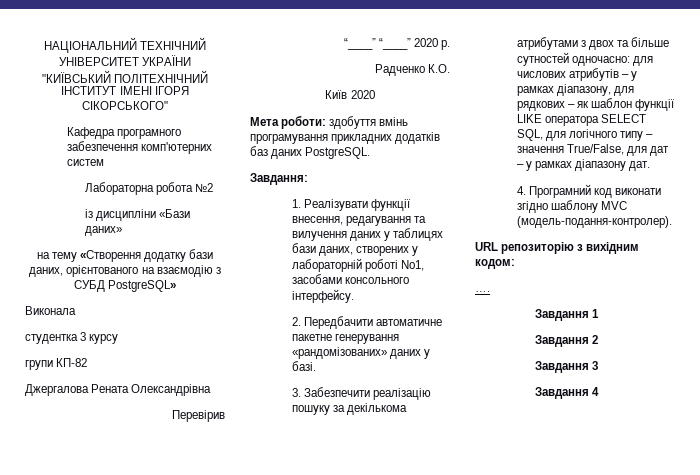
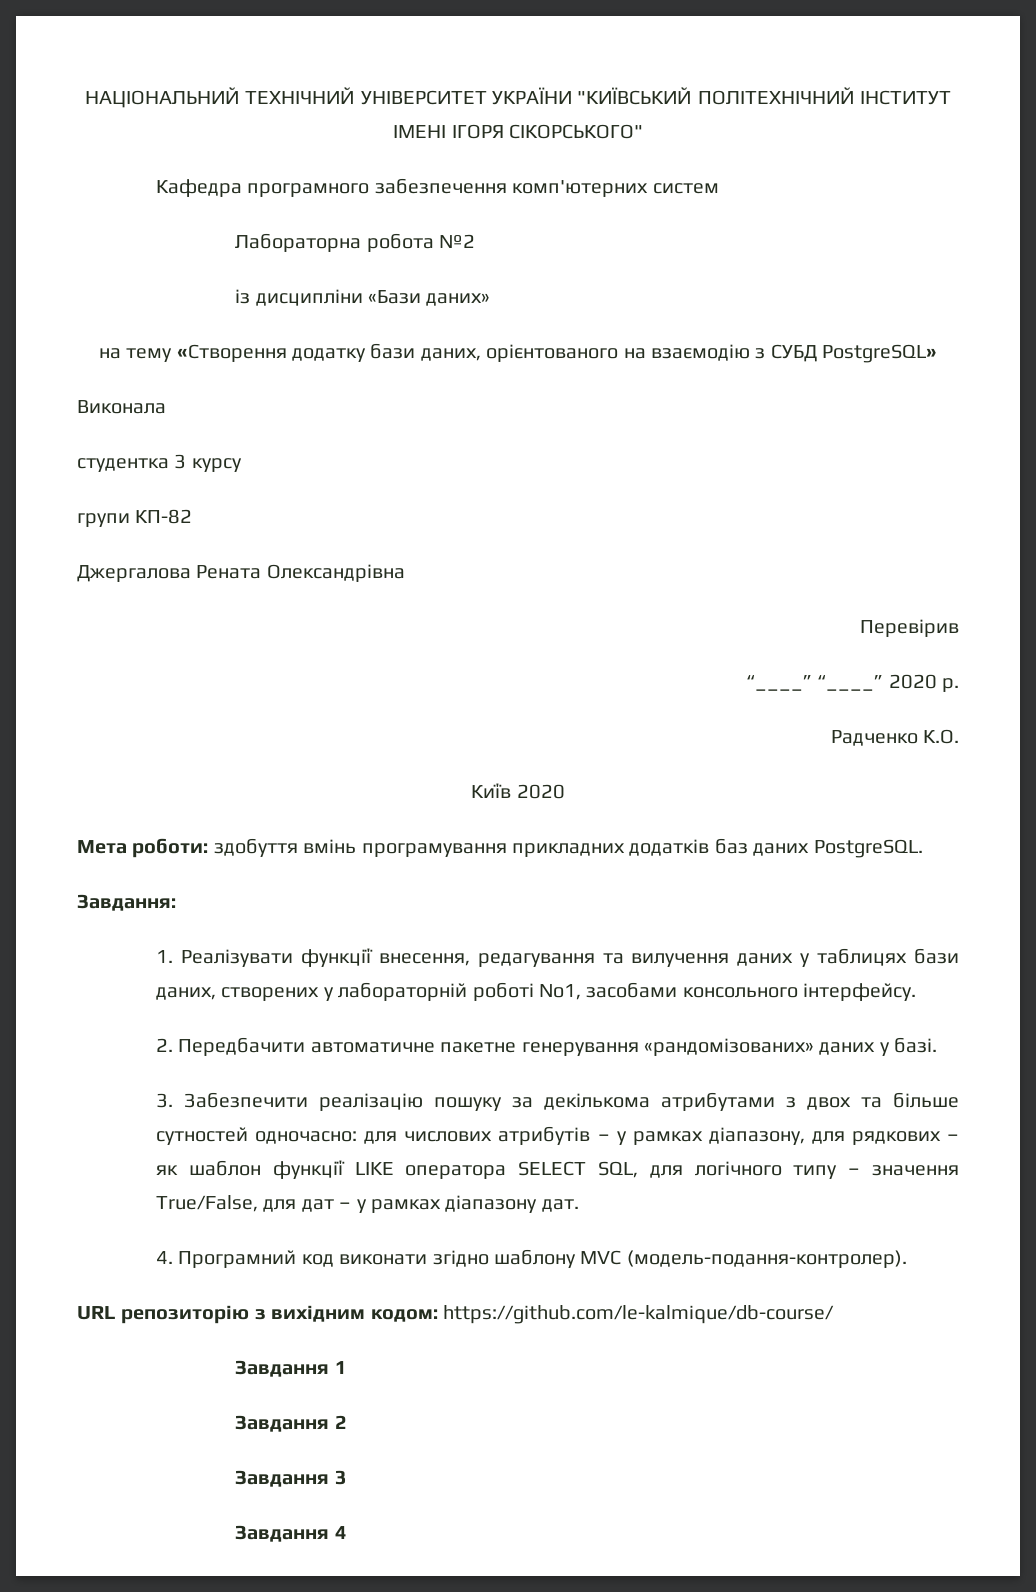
[475,291,490,292] // …. -> [443,1305,834,1324] https://github.com/le-kalmique/db-course/

